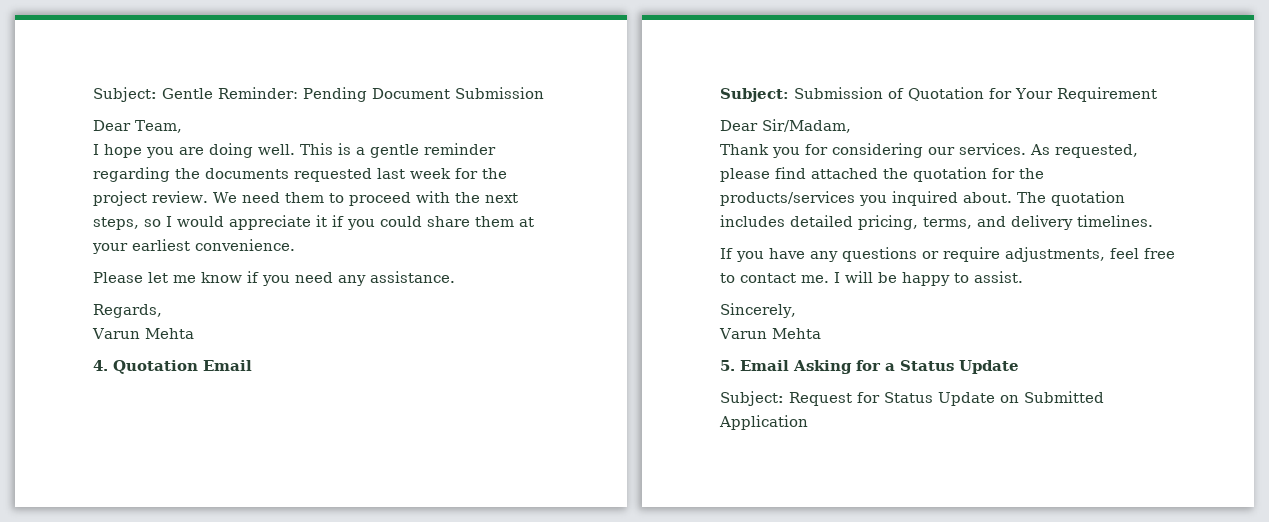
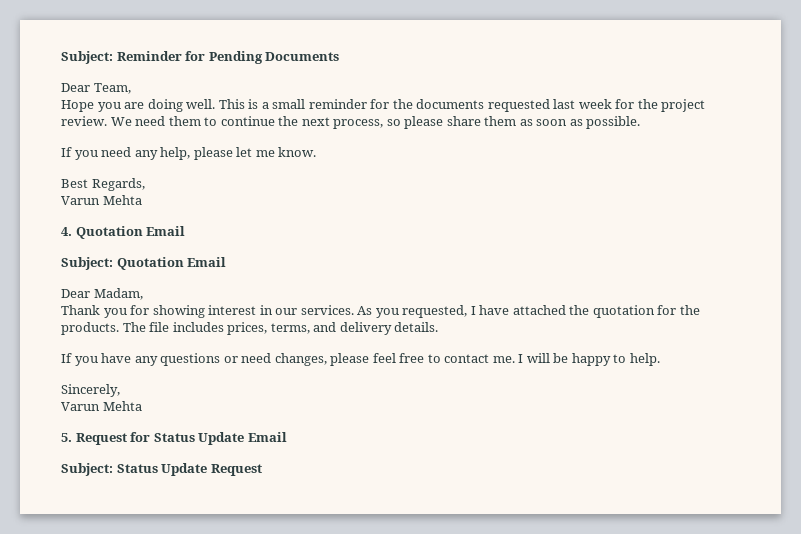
[93,87,544,102] Subject: Gentle Reminder: Pending Document Submission -> [61,51,340,64] Subject: Reminder for Pending Documents
[93,144,142,158] I hope -> [61,100,94,112] Hope
[370,143,496,158] [93,167,170,182] gentle reminder regarding -> [272,99,390,109] small reminder for
[348,191,518,206] [93,215,534,230] [92,239,295,254] [93,271,455,286] proceed with the next steps, so I would appreciate it if you could share them at your earliest convenience. // Please let me know if you need any assistance. // -> [220,116,641,129] [61,147,317,160] [61,179,88,188] continue the next process, so please share them as soon as possible. // If you need any help, please let me know. // Best
[794,87,1157,102] [720,119,851,133] Submission of Quotation for Your Requirement // Dear Sir/Madam, -> [116,257,227,270] [61,288,143,300] Quotation Email // Dear Madam,
[832,143,1138,158] [720,167,806,182] considering our services. As requested, please find -> [152,305,510,318] showing interest in our services. As you requested, I have
[720,191,1125,206] [720,215,918,230] products/services you inquired about. The quotation includes detailed pricing, -> [61,322,268,335] products. The file includes prices,
[1077,215,1153,227] timelines. -> [394,322,439,332] details.
[943,247,1105,262] require adjustments, -> [241,353,370,366] need changes, please
[974,271,1023,283] assist. -> [629,353,660,366] help.
[740,360,1019,374] [720,391,1104,406] [719,415,808,430] Email Asking for a Status Update // Subject: Request for Status Update on Submitted Application -> [75,432,287,445] [61,463,262,476] Request for Status Update Email // Subject: Status Update Request

